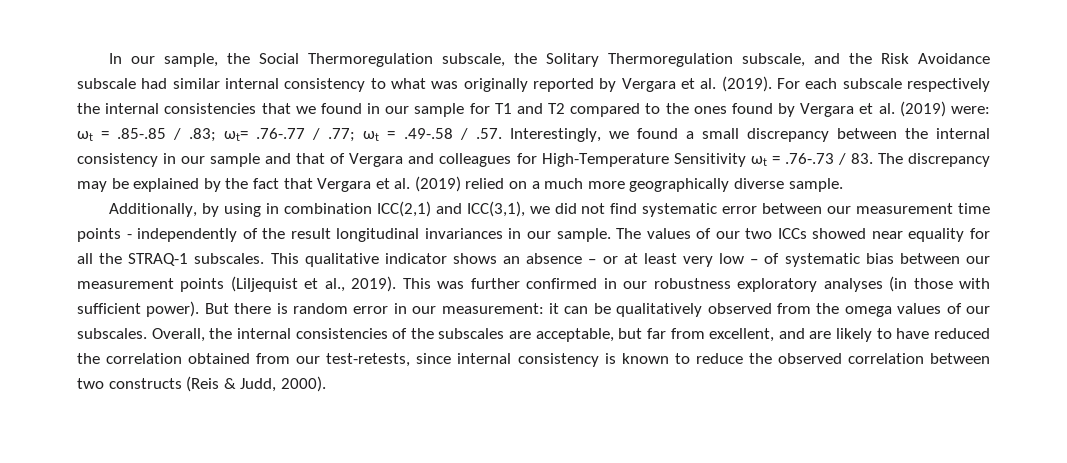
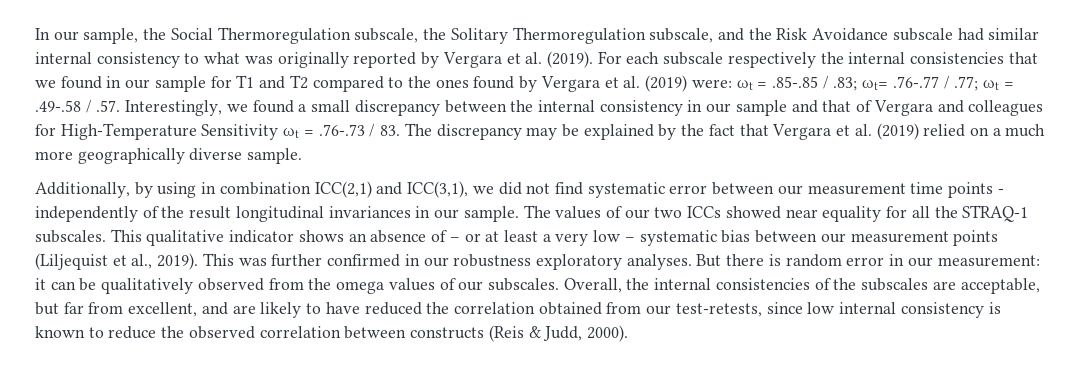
(583, 258) none -> [431,230,448,242] of
(677, 258) none -> [542,234,551,242] a
[764,253,780,264] of -> (635, 239) none
[823,276,990,292] [77,301,200,317] analyses (in those with sufficient power). -> [626,254,692,270] analyses.
(452, 358) none -> [807,302,835,314] low
[77,378,104,389] two -> (407, 332) none

